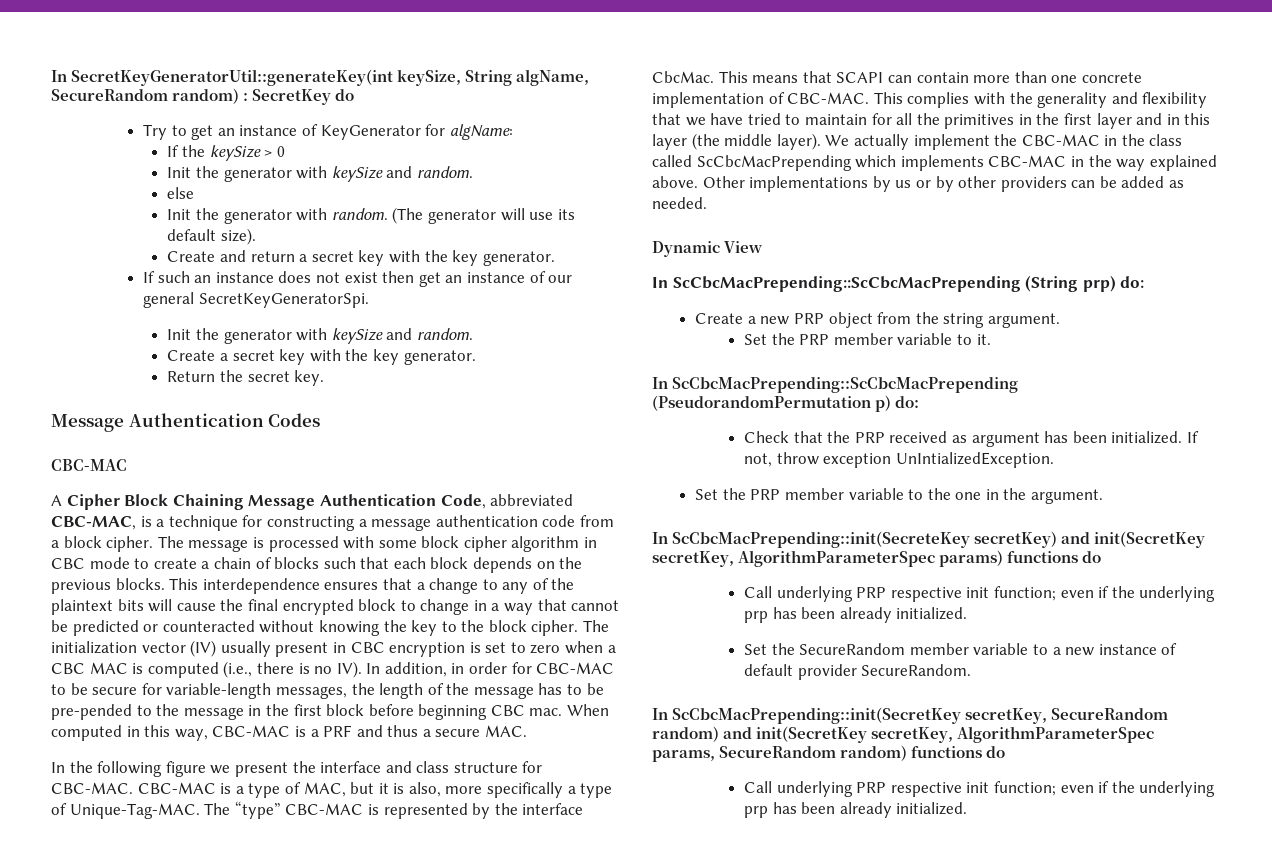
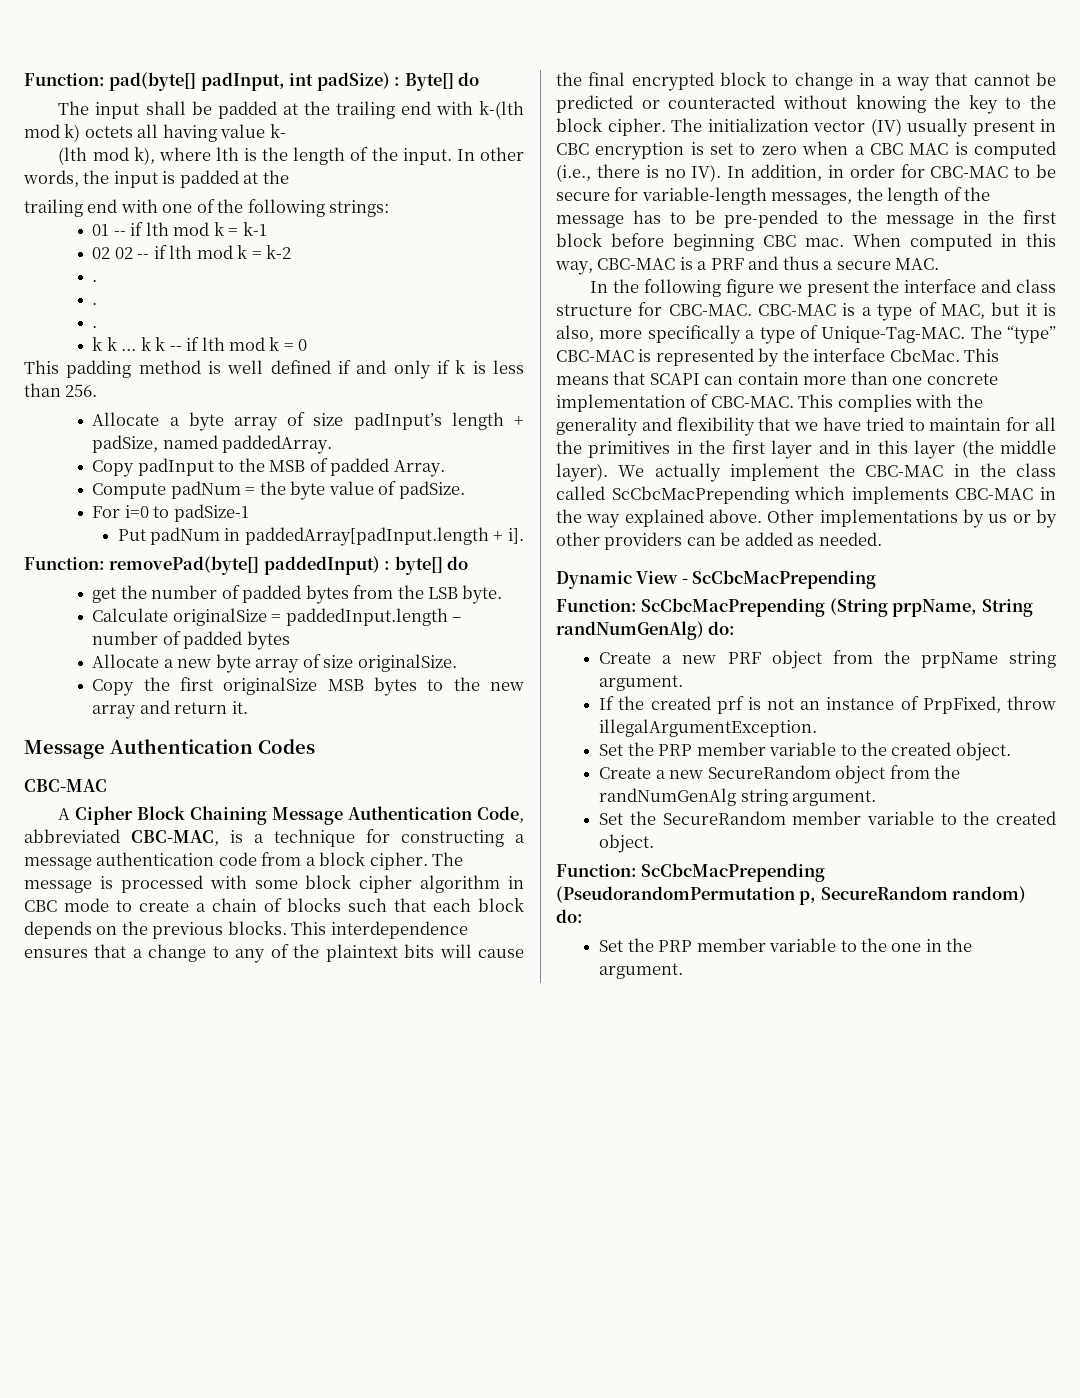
[51,69,590,86] [51,88,355,105] [143,124,513,140] [167,145,285,161] [167,166,474,182] [167,187,195,199] [167,207,575,224] [167,228,257,245] [167,250,555,266] [143,271,573,287] [143,292,369,308] [167,328,474,344] [167,349,476,365] [167,370,325,386] In SecretKeyGeneratorUtil::generateKey(int keySize, String algName, SecureRandom random) : SecretKey do // Try to get an instance of KeyGenerator for algName: // If the keySize > 0 // Init the generator with keySize and random. // else // Init the generator with random. (The generator will use its default size). // Create and return a secret key with the key generator. // If such an instance does not exist then get an instance of our general SecretKeyGeneratorSpi. // Init the generator with keySize and random. // Create a secret key with the key generator. // Return the secret key. -> [24,72,480,91] [58,101,524,119] [24,124,286,142] [58,147,524,165] [23,170,289,188] [24,199,390,217] [92,222,267,236] [92,245,292,259] [92,279,98,282] [92,302,98,305] [92,325,98,328] [92,337,308,351] [24,360,524,379] [24,383,98,397] [92,412,525,431] [92,435,333,454] [92,458,445,477] [92,481,465,500] [92,504,249,522] [117,527,524,546] [24,556,469,575] [92,585,503,604] [92,608,462,626] [92,631,290,650] [92,654,457,673] [92,677,525,696] [92,700,248,719] Function: pad(byte[] padInput, int padSize) : Byte[] do // The input shall be padded at the trailing end with k-(lth mod k) octets all having value k- // (lth mod k), where lth is the length of the input. In other words, the input is padded at the // trailing end with one of the following strings: // 01 -- if lth mod k = k-1 // 02 02 -- if lth mod k = k-2 // . // . // . // k k ... k k -- if lth mod k = 0 // This padding method is well defined if and only if k is less than 256. // Allocate a byte array of size padInput’s length + padSize, named paddedArray. // Copy padInput to the MSB of padded Array. // Compute padNum = the byte value of padSize. // For i=0 to padSize-1 // Put padNum in paddedArray[padInput.length + i]. // Function: removePad(byte[] paddedInput) : byte[] do // get the number of padded bytes from the LSB byte. // Calculate originalSize = paddedInput.length – number of padded bytes // Allocate a new byte array of size originalSize. // Copy the first originalSize MSB bytes to the new array and return it.
[652,275,1116,292] // In ScCbcMacPrepending::ScCbcMacPrepending (String prp) -> [681,570,877,589] [556,598,1033,617] [556,621,704,640] - ScCbcMacPrepending // Function: ScCbcMacPrepending (String prpName, String randNumGenAlg)
[793,312,1060,328] [744,333,991,345] [652,377,1019,393] [652,395,920,412] [744,431,1199,447] [744,452,1054,468] PRP object from the string argument. // Set the PRP member variable to it. // In ScCbcMacPrepending::ScCbcMacPrepending (PseudorandomPermutation p) do: // Check that the PRP received as argument has been initialized. If not, throw exception UnIntializedException. -> [727,650,1056,669] [599,675,684,691] [599,696,1056,714] [599,719,818,737] [599,742,1011,761] [599,765,961,784] [599,788,877,806] [599,811,1056,825] [599,834,655,853] [556,863,826,882] [556,886,1027,905] [556,909,583,923] PRF object from the prpName string argument. // If the created prf is not an instance of PrpFixed, throw illegalArgumentException. // Set the PRP member variable to the created object. // Create a new SecureRandom object from the randNumGenAlg string argument. // Set the SecureRandom member variable to the created object. // Function: ScCbcMacPrepending (PseudorandomPermutation p, SecureRandom random) do:
[652,531,1206,548] [652,550,1102,567] [744,586,1216,602] [744,607,968,623] [744,643,1178,656] [744,664,972,680] [652,707,1169,724] [652,726,1155,743] [652,745,1006,762] [744,781,1216,797] [744,802,968,818] // In ScCbcMacPrepending::init(SecreteKey secretKey) and init(SecretKey secretKey, AlgorithmParameterSpec params) functions do // Call underlying PRP respective init function; even if the underlying prp has been already initialized. // Set the SecureRandom member variable to a new instance of default provider SecureRandom. // In ScCbcMacPrepending::init(SecretKey secretKey, SecureRandom random) and init(SecretKey secretKey, AlgorithmParameterSpec params, SecureRandom random) functions do // Call underlying PRP respective init function; even if the underlying prp has been already initialized. -> (684, 971) none

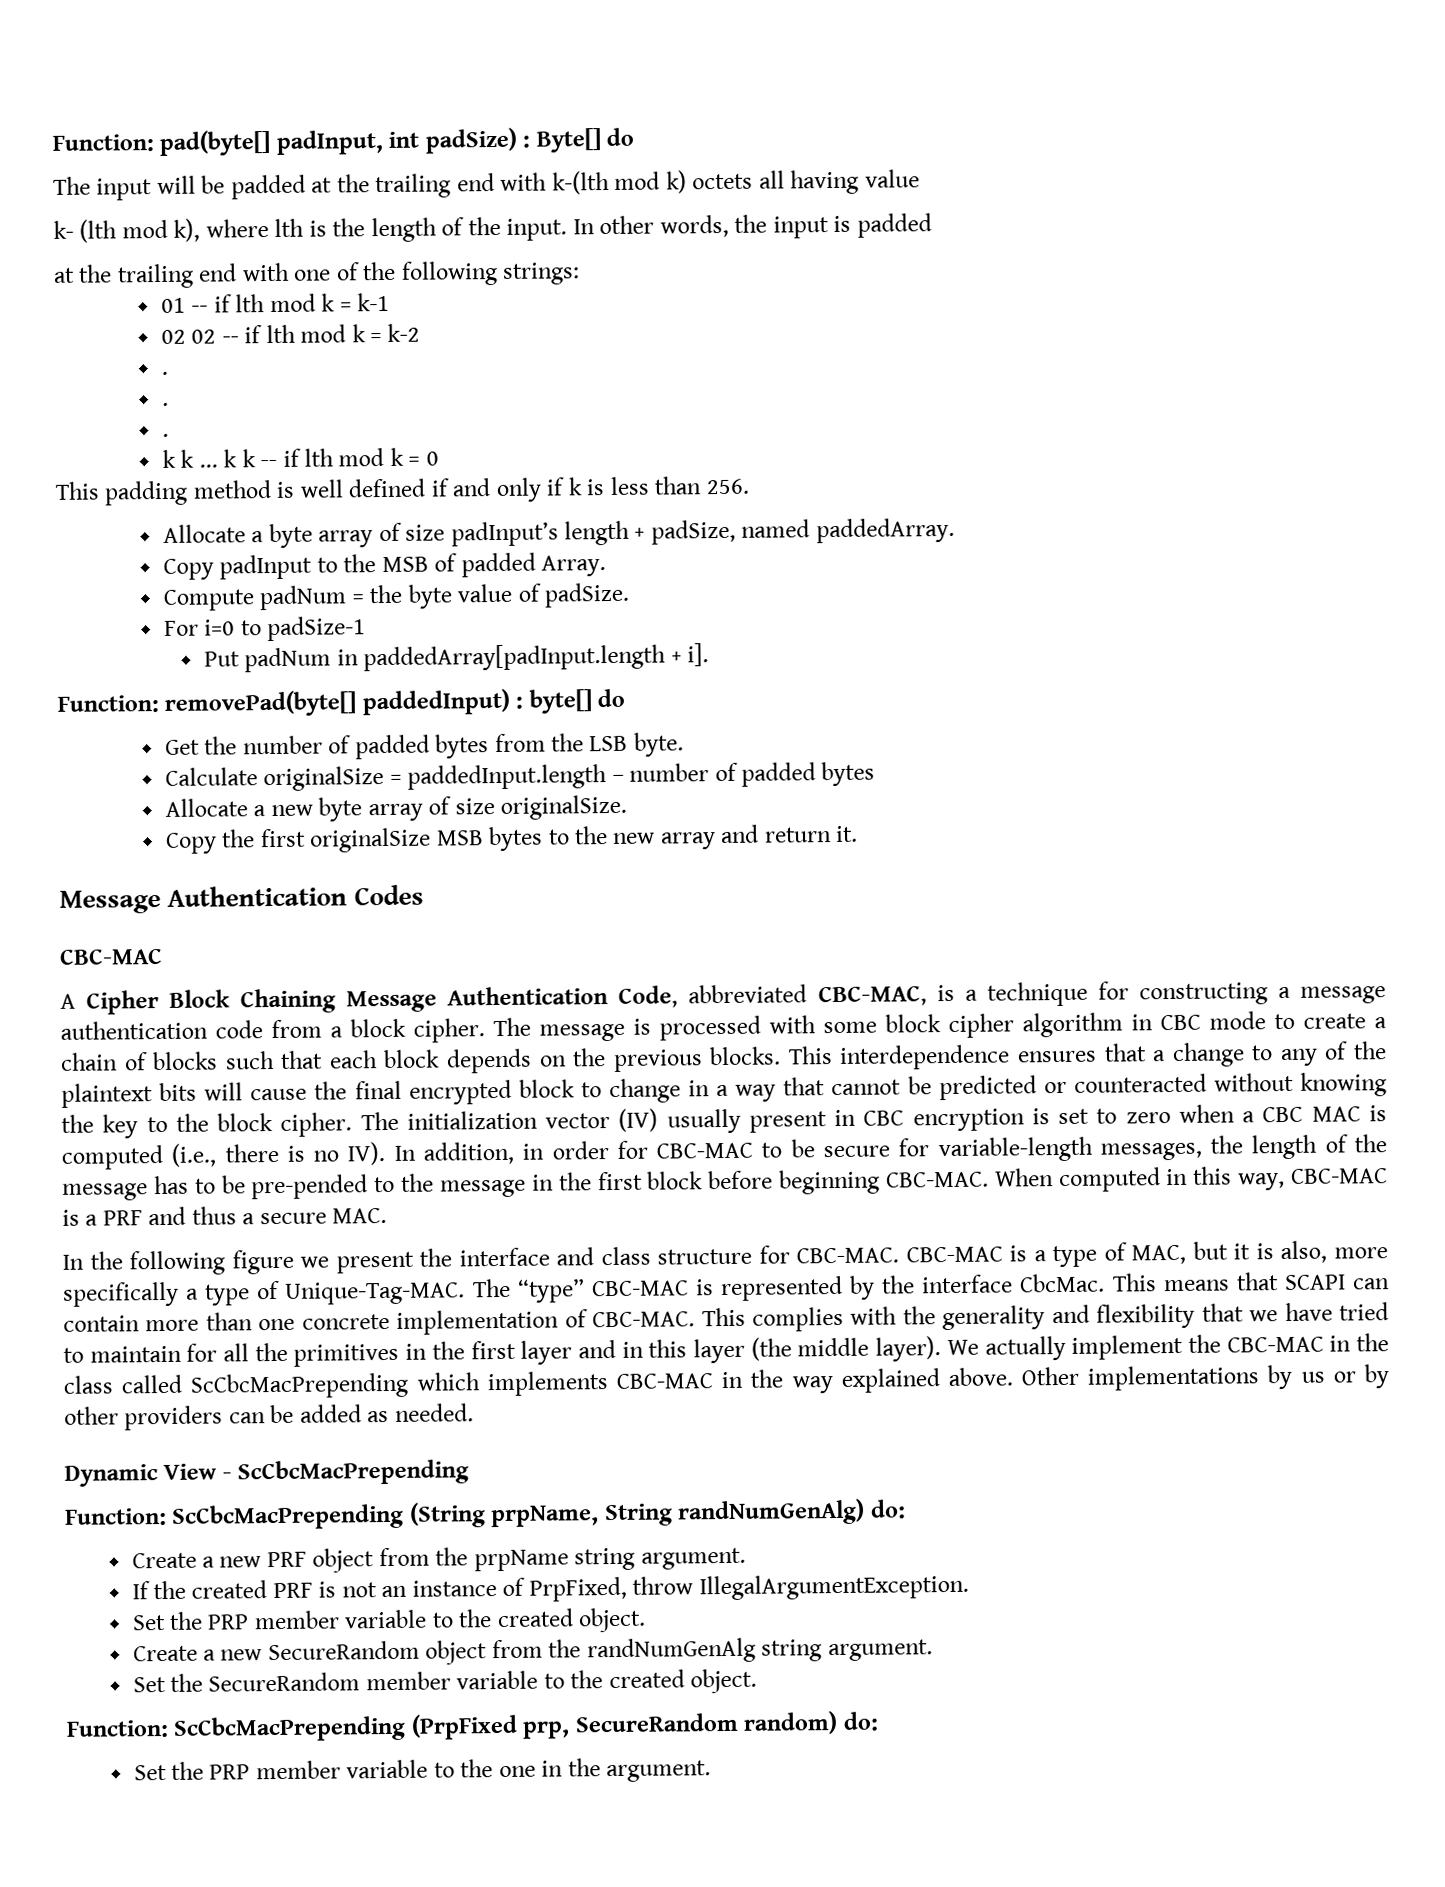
[145,101,186,115] shall -> [156,175,196,195] will
(266, 131) none -> (920, 178) //
(286, 131) // -> (74, 229) none
[243,170,289,184] at the // -> [53,264,113,283] // at the
[92,587,117,603] get -> [164,739,200,755] Get
[763,235,844,247] CBC mac. -> [885,1171,989,1188] CBC-MAC.
[716,696,744,714] prf -> [272,1582,313,1599] PRF
[599,719,818,737] illegalArgumentException. -> [698,1573,969,1601] IllegalArgumentException.
[556,886,817,905] (PseudorandomPermutation p, -> [410,1713,571,1740] (PrpFixed prp,

